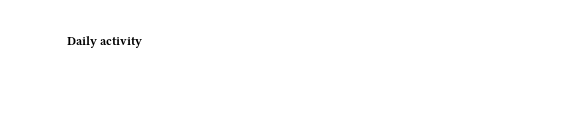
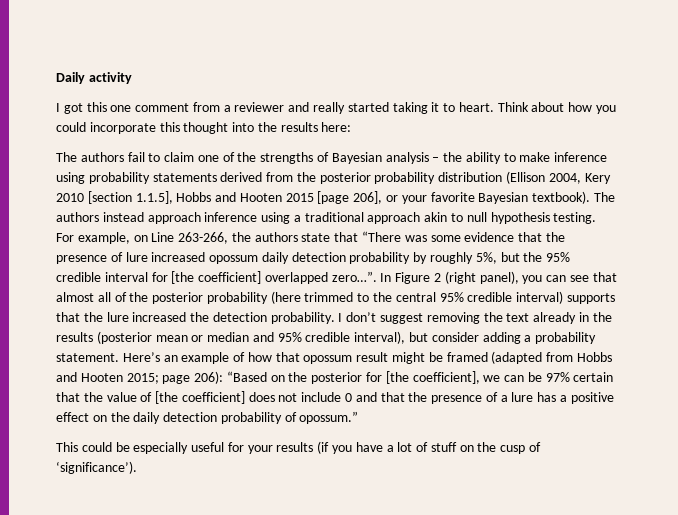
(143, 42) none -> [56,102,617,114] [56,122,352,134] [56,152,608,164] [56,171,611,184] [56,191,615,204] [56,212,597,224] [56,231,565,244] [56,252,571,264] [56,271,617,284] [56,291,615,304] [56,312,612,324] [56,331,597,344] [56,351,612,364] [56,371,614,384] [56,391,614,404] [56,411,359,424] [56,441,542,454] [56,461,137,474] // I got this one comment from a reviewer and really started taking it to heart. Think about how you could incorporate this thought into the results here: // The authors fail to claim one of the strengths of Bayesian analysis – the ability to make inference using probability statements derived from the posterior probability distribution (Ellison 2004, Kery 2010 [section 1.1.5], Hobbs and Hooten 2015 [page 206], or your favorite Bayesian textbook). The authors instead approach inference using a traditional approach akin to null hypothesis testing. For example, on Line 263-266, the authors state that “There was some evidence that the presence of lure increased opossum daily detection probability by roughly 5%, but the 95% credible interval for [the coefficient] overlapped zero…”. In Figure 2 (right panel), you can see that almost all of the posterior probability (here trimmed to the central 95% credible interval) supports that the lure increased the detection probability. I don’t suggest removing the text already in the results (posterior mean or median and 95% credible interval), but consider adding a probability statement. Here’s an example of how that opossum result might be framed (adapted from Hobbs and Hooten 2015; page 206): “Based on the posterior for [the coefficient], we can be 97% certain that the value of [the coefficient] does not include 0 and that the presence of a lure has a positive effect on the daily detection probability of opossum.” // This could be especially useful for your results (if you have a lot of stuff on the cusp of ‘significance’).

